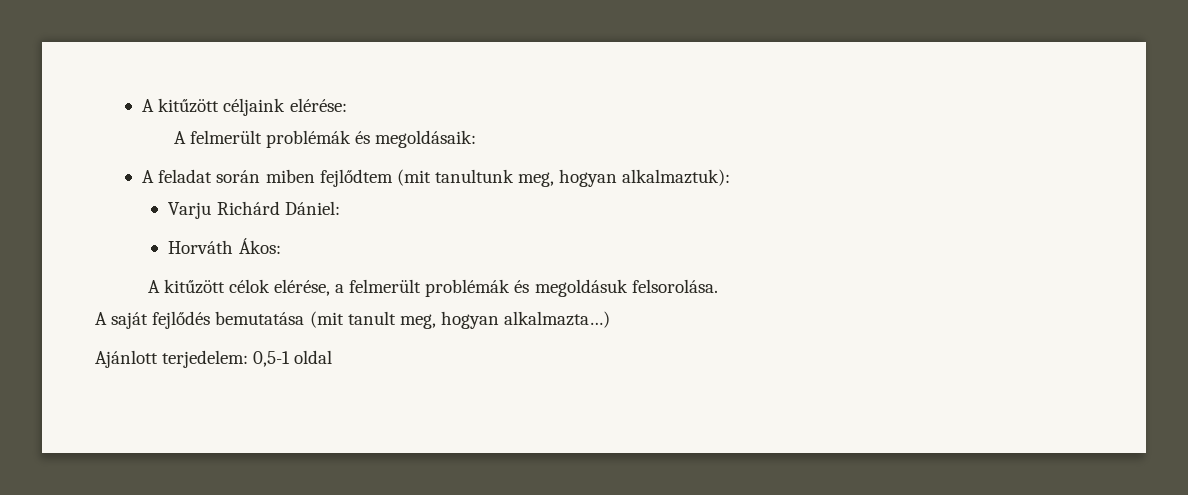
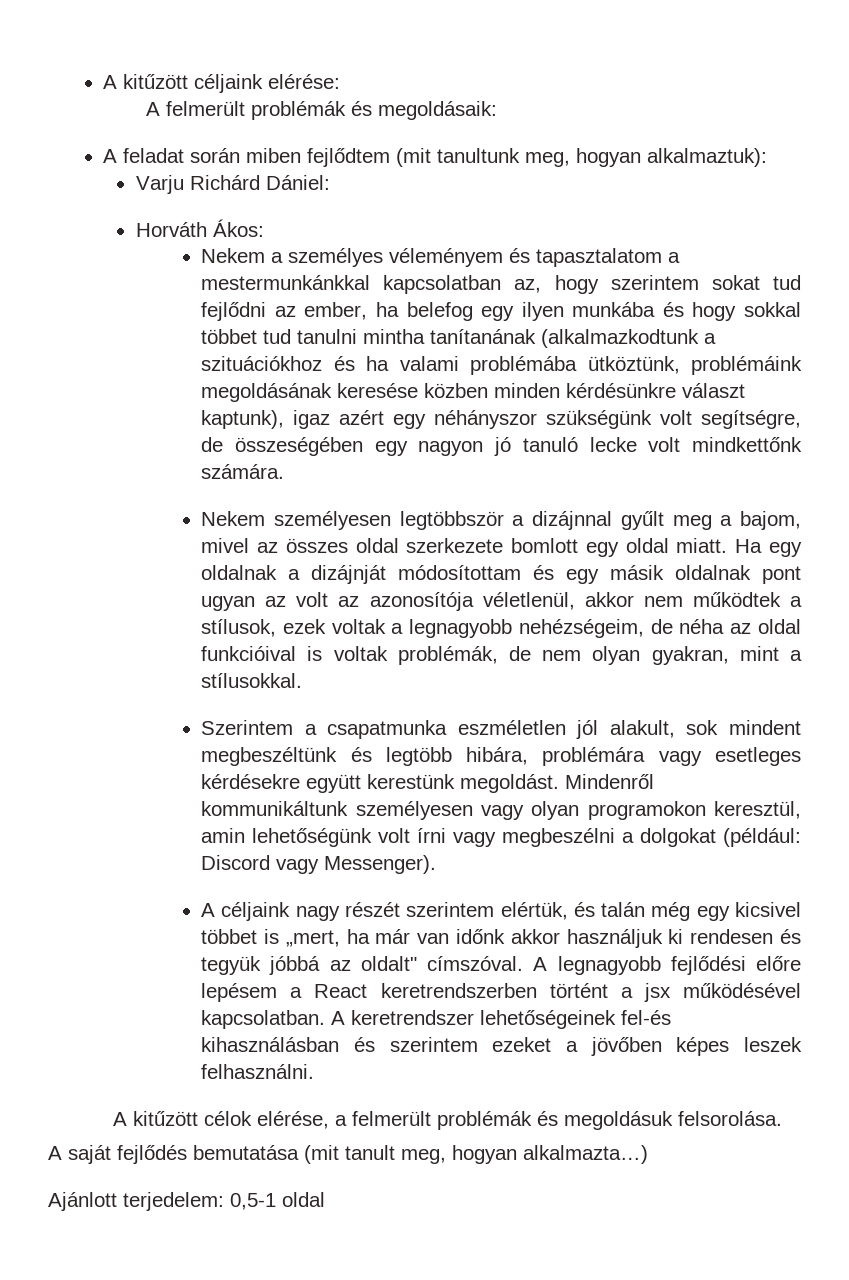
(281, 246) none -> [201,248,681,267] [201,275,801,294] [201,302,801,321] [201,329,717,348] [201,356,802,375] [201,383,746,402] [201,410,801,429] [201,437,803,456] [201,464,285,479] [201,511,802,530] [201,538,802,557] [201,565,802,584] [201,592,802,611] [201,619,802,638] [201,646,802,665] [201,673,303,688] [201,720,801,739] [201,747,801,766] [201,774,655,793] [201,801,801,820] [201,828,802,847] [201,855,437,874] [201,902,801,921] [201,929,801,948] [201,956,802,975] [201,983,802,1002] [201,1010,672,1029] [201,1037,802,1056] [201,1064,315,1079] // Nekem a személyes véleményem és tapasztalatom a mestermunkánkkal kapcsolatban az, hogy szerintem sokat tud fejlődni az ember, ha belefog egy ilyen munkába és hogy sokkal többet tud tanulni mintha tanítanának (alkalmazkodtunk a szituációkhoz és ha valami problémába ütköztünk, problémáink megoldásának keresése közben minden kérdésünkre választ kaptunk), igaz azért egy néhányszor szükségünk volt segítségre, de összeségében egy nagyon jó tanuló lecke volt mindkettőnk számára. // Nekem személyesen legtöbbször a dizájnnal gyűlt meg a bajom, mivel az összes oldal szerkezete bomlott egy oldal miatt. Ha egy oldalnak a dizájnját módosítottam és egy másik oldalnak pont ugyan az volt az azonosítója véletlenül, akkor nem működtek a stílusok, ezek voltak a legnagyobb nehézségeim, de néha az oldal funkcióival is voltak problémák, de nem olyan gyakran, mint a stílusokkal. // Szerintem a csapatmunka eszméletlen jól alakult, sok mindent megbeszéltünk és legtöbb hibára, problémára vagy esetleges kérdésekre együtt kerestünk megoldást. Mindenről kommunikáltunk személyesen vagy olyan programokon keresztül, amin lehetőségünk volt írni vagy megbeszélni a dolgokat (például: Discord vagy Messenger). // A céljaink nagy részét szerintem elértük, és talán még egy kicsivel többet is „mert, ha már van időnk akkor használjuk ki rendesen és tegyük jóbbá az oldalt" címszóval. A legnagyobb fejlődési előre lepésem a React keretrendszerben történt a jsx működésével kapcsolatban. A keretrendszer lehetőségeinek fel-és kihasználásban és szerintem ezeket a jövőben képes leszek felhasználni.

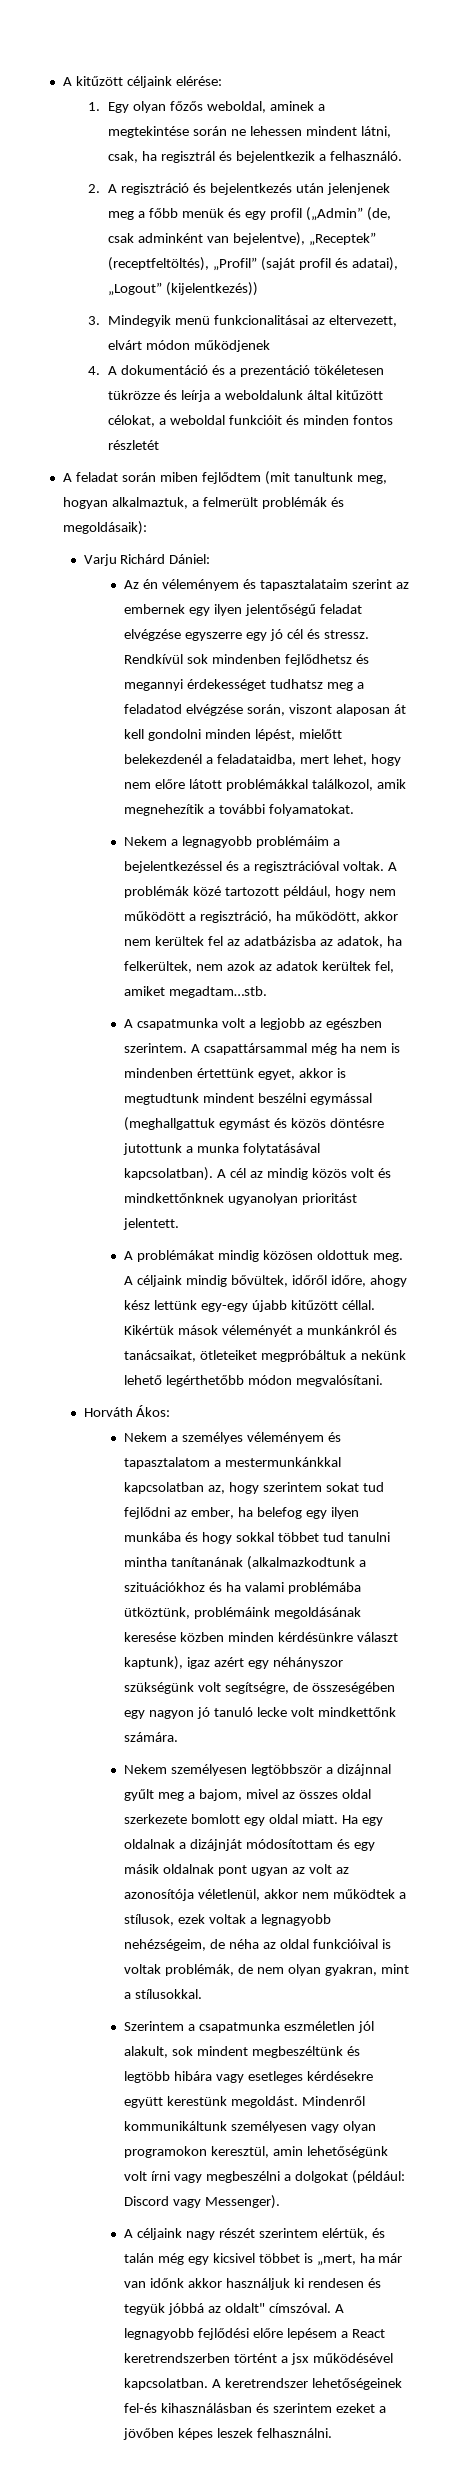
[145,101,497,120] A felmerült problémák és megoldásaik: -> [87,101,325,113] [108,126,391,138] [108,151,402,163] [87,183,390,195] [108,207,391,221] [108,232,376,246] [108,257,398,271] [108,282,259,296] [87,315,397,327] [108,340,271,352] [87,365,384,377] [108,390,383,402] [108,415,393,427] [108,440,160,450] 1. Egy olyan főzős weboldal, aminek a megtekintése során ne lehessen mindent látni, csak, ha regisztrál és bejelentkezik a felhasználó. // 2. A regisztráció és bejelentkezés után jelenjenek meg a főbb menük és egy profil („Admin” (de, csak adminként van bejelentve), „Receptek” (receptfeltöltés), „Profil” (saját profil és adatai), „Logout” (kijelentkezés)) // 3. Mindegyik menü funkcionalitásai az eltervezett, elvárt módon működjenek // 4. A dokumentáció és a prezentáció tökéletesen tükrözze és leírja a weboldalunk által kitűzött célokat, a weboldal funkcióit és minden fontos részletét
[647,148,768,167] [135,175,330,194] alkalmaztuk): // Varju Richárd Dániel: -> [112,497,344,509] [63,521,148,535] [83,554,211,566] [124,579,409,591] [124,604,362,616] [124,629,369,641] [124,654,369,666] [124,679,364,691] [124,704,406,716] [124,729,342,741] [124,754,401,766] [124,779,406,791] [124,804,354,816] [124,836,340,848] [124,861,397,873] [124,886,396,898] [124,911,398,923] [124,936,402,948] [124,961,394,973] [124,986,268,998] [124,1018,382,1030] [124,1043,400,1055] [124,1068,346,1080] [124,1093,372,1105] [124,1117,384,1131] [123,1143,320,1155] [124,1167,391,1181] [124,1193,357,1205] [123,1218,180,1230] [124,1250,403,1262] [124,1275,407,1287] [124,1300,375,1312] [124,1325,397,1337] [124,1350,406,1362] [124,1375,383,1387] alkalmaztuk, a felmerült problémák és megoldásaik): // Varju Richárd Dániel: // Az én véleményem és tapasztalataim szerint az embernek egy ilyen jelentőségű feladat elvégzése egyszerre egy jó cél és stressz. Rendkívül sok mindenben fejlődhetsz és megannyi érdekességet tudhatsz meg a feladatod elvégzése során, viszont alaposan át kell gondolni minden lépést, mielőtt belekezdenél a feladataidba, mert lehet, hogy nem előre látott problémákkal találkozol, amik megnehezítik a további folyamatokat. // Nekem a legnagyobb problémáim a bejelentkezéssel és a regisztrációval voltak. A problémák közé tartozott például, hogy nem működött a regisztráció, ha működött, akkor nem kerültek fel az adatbázisba az adatok, ha felkerültek, nem azok az adatok kerültek fel, amiket megadtam…stb. // A csapatmunka volt a legjobb az egészben szerintem. A csapattársammal még ha nem is mindenben értettünk egyet, akkor is megtudtunk mindent beszélni egymással (meghallgattuk egymást és közös döntésre jutottunk a munka folytatásával kapcsolatban). A cél az mindig közös volt és mindkettőnknek ugyanolyan prioritást jelentett. // A problémákat mindig közösen oldottuk meg. A céljaink mindig bővültek, időről időre, ahogy kész lettünk egy-egy újabb kitűzött céllal. Kikértük mások véleményét a munkánkról és tanácsaikat, ötleteiket megpróbáltuk a nekünk lehető legérthetőbb módon megvalósítani.
[466,747,646,766] hibára, problémára -> [174,2071,213,2081] hibára
[113,1111,783,1130] [48,1145,648,1164] [48,1192,325,1211] // A kitűzött célok elérése, a felmerült problémák és megoldásuk felsorolása. // A saját fejlődés bemutatása (mit tanult meg, hogyan alkalmazta…) // Ajánlott terjedelem: 0,5-1 oldal -> (332, 2433) none

